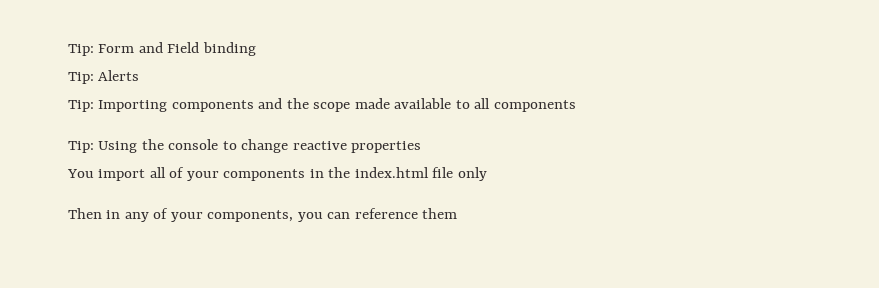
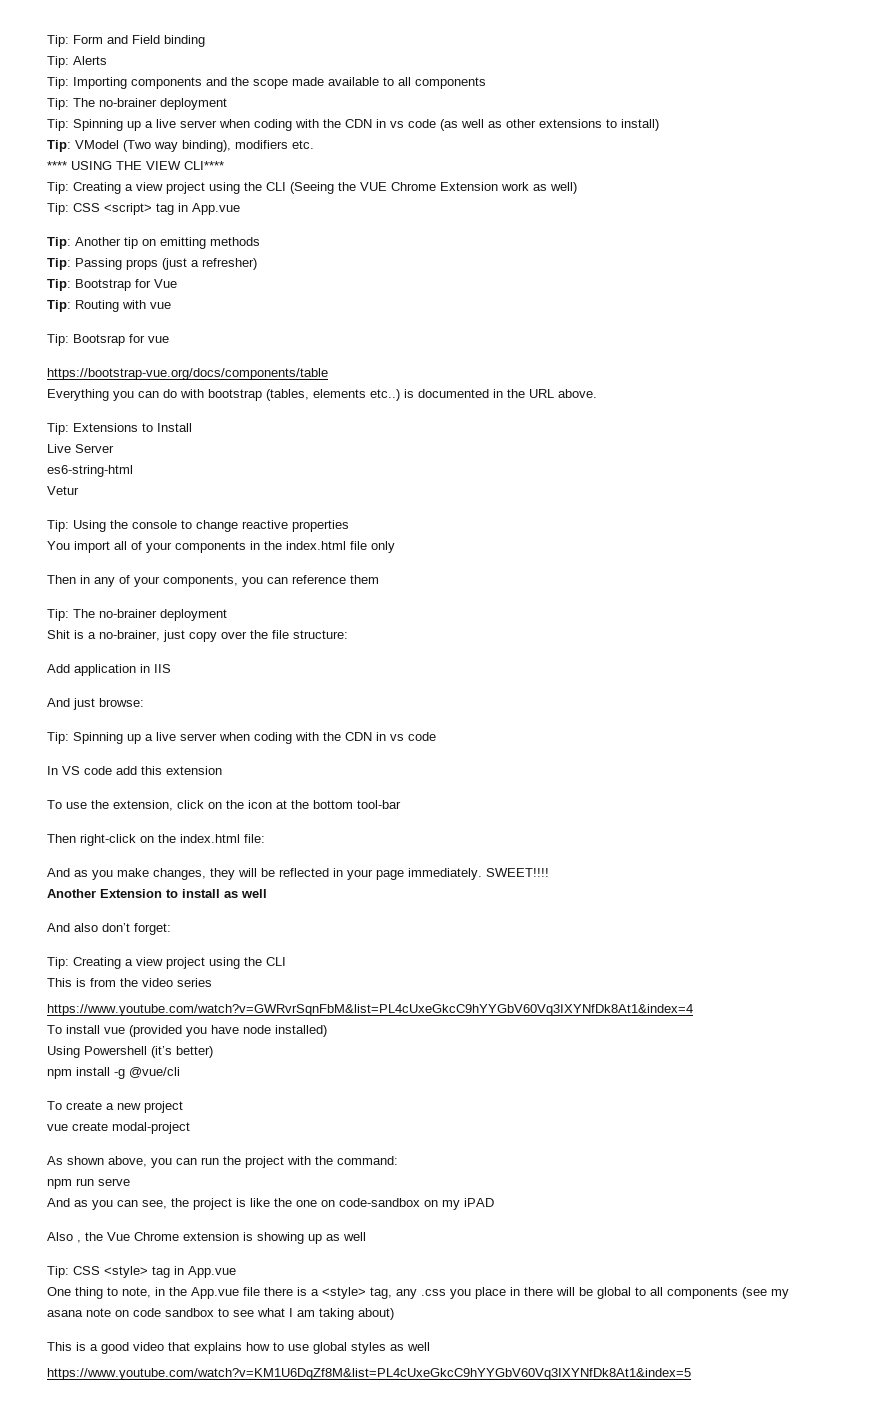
(576, 106) none -> [47,98,227,110] [47,119,659,131] [47,140,314,152] [47,161,224,170] [47,182,577,194] [47,203,240,215] [47,237,260,249] [47,258,257,270] [47,279,177,291] [47,300,171,312] [47,334,169,346] [47,368,328,380] [47,389,597,401] [47,423,192,435] [47,444,114,453] [47,465,133,477] [47,486,79,495] // Tip: The no-brainer deployment // Tip: Spinning up a live server when coding with the CDN in vs code (as well as other extensions to install) // Tip: VModel (Two way binding), modifiers etc. // **** USING THE VIEW CLI**** // Tip: Creating a view project using the CLI (Seeing the VUE Chrome Extension work as well) // Tip: CSS <script> tag in App.vue // Tip: Another tip on emitting methods // Tip: Passing props (just a refresher) // Tip: Bootstrap for Vue // Tip: Routing with vue // Tip: Bootsrap for vue // https://bootstrap-vue.org/docs/components/table // Everything you can do with bootstrap (tables, elements etc..) is documented in the URL above. // Tip: Extensions to Install // Live Server // es6-string-html // Vetur
(458, 213) none -> [47,609,227,621] [47,630,348,642] [47,664,171,676] [47,698,144,710] [47,732,436,744] [47,766,222,775] [47,800,401,811] [47,834,265,846] [47,868,549,880] [47,889,267,898] [47,923,171,935] [47,957,286,969] [47,978,212,987] [47,1004,693,1016] [47,1025,327,1037] [47,1046,213,1058] [47,1067,180,1079] [47,1101,183,1113] [47,1122,190,1134] [47,1156,398,1168] [47,1178,130,1189] [47,1198,494,1210] [47,1232,366,1244] [47,1266,236,1278] [47,1287,789,1299] [47,1308,394,1320] [47,1342,430,1354] [47,1368,691,1380] // Tip: The no-brainer deployment // Shit is a no-brainer, just copy over the file structure: // Add application in IIS // And just browse: // Tip: Spinning up a live server when coding with the CDN in vs code // In VS code add this extension // To use the extension, click on the icon at the bottom tool-bar // Then right-click on the index.html file: // And as you make changes, they will be reflected in your page immediately. SWEET!!!! // Another Extension to install as well // And also don’t forget: // Tip: Creating a view project using the CLI // This is from the video series // https://www.youtube.com/watch?v=GWRvrSqnFbM&list=PL4cUxeGkcC9hYYGbV60Vq3IXYNfDk8At1&index=4 // To install vue (provided you have node installed) // Using Powershell (it’s better) // npm install -g @vue/cli // To create a new project // vue create modal-project // As shown above, you can run the project with the command: // npm run serve // And as you can see, the project is like the one on code-sandbox on my iPAD // Also , the Vue Chrome extension is showing up as well // Tip: CSS <style> tag in App.vue // One thing to note, in the App.vue file there is a <style> tag, any .css you place in there will be global to all components (see my asana note on code sandbox to see what I am taking about) // This is a good video that explains how to use global styles as well // https://www.youtube.com/watch?v=KM1U6DqZf8M&list=PL4cUxeGkcC9hYYGbV60Vq3IXYNfDk8At1&index=5

